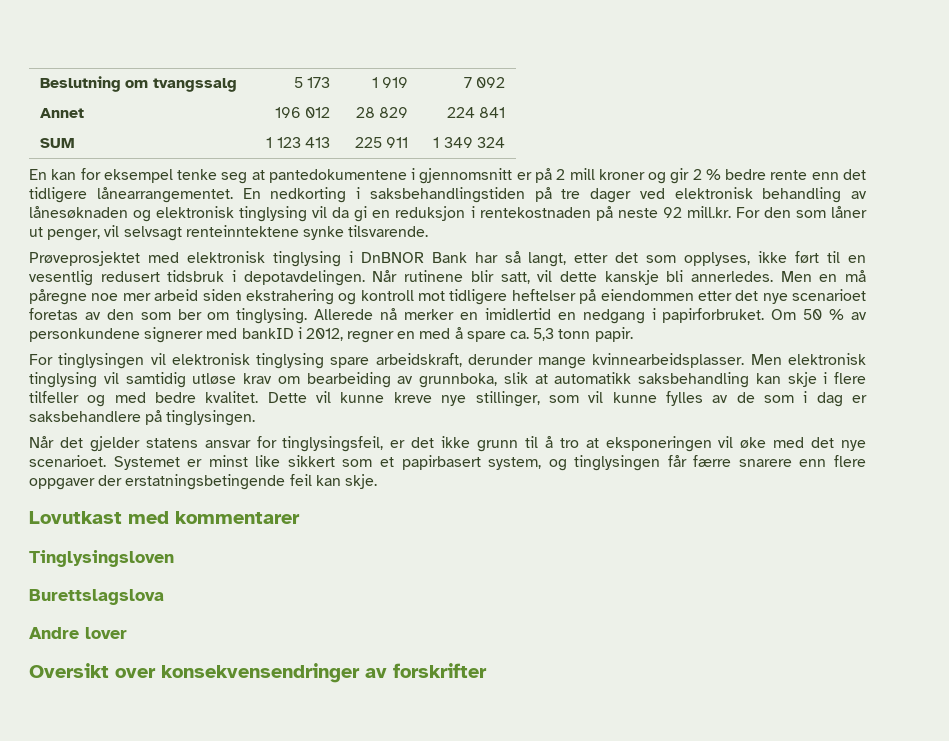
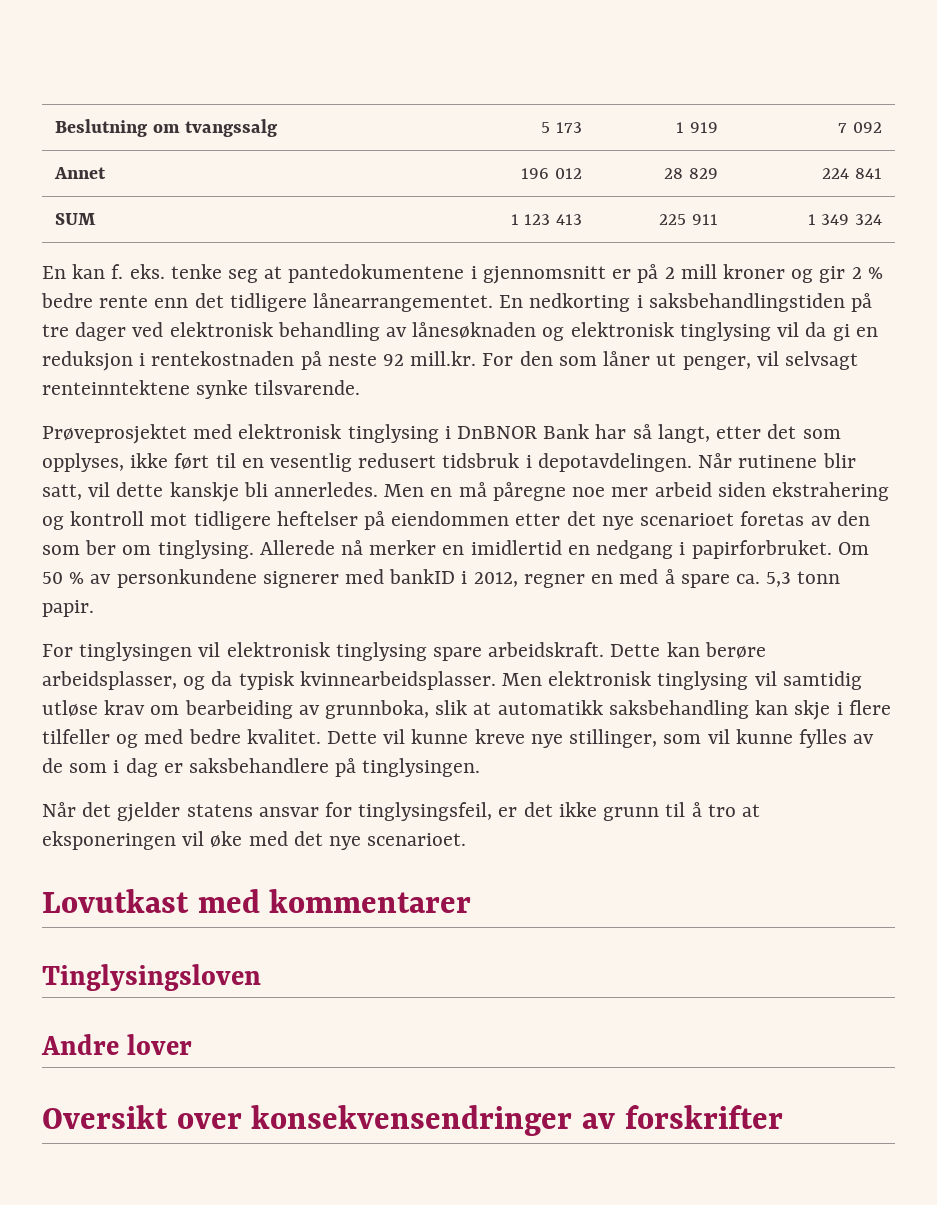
[80,168,173,183] for eksempel -> [111,264,165,279] f. eks.
[375,353,587,369] arbeidskraft, derunder mange -> [488,642,766,659] [42,671,294,690] arbeidskraft. Dette kan berøre arbeidsplasser, og da typisk
[113,455,866,471] [29,474,377,490] Systemet er minst like sikkert som et papirbasert system, og tinglysingen får færre snarere enn flere oppgaver der erstatningsbetingende feil kan skje. -> (467, 839) none
[29,589,164,605] // Burettslagslova -> (261, 977) none

